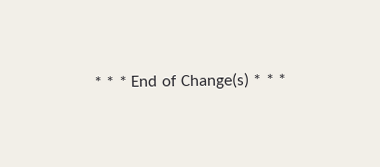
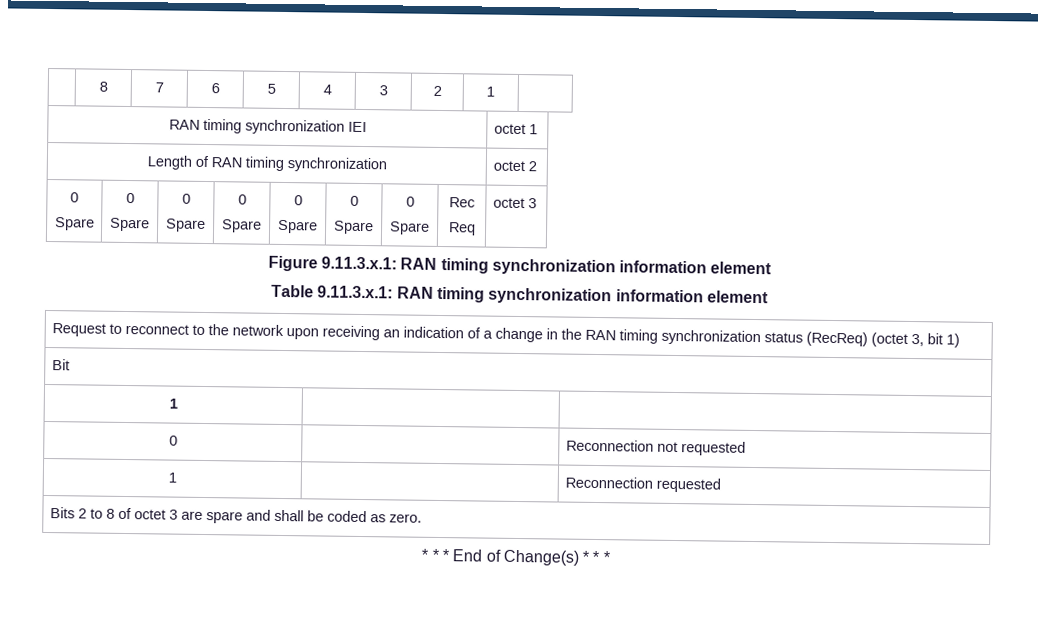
(92, 82) none -> [98,81,108,92] [154,82,164,93] [210,83,220,94] [266,83,276,94] [322,84,332,95] [378,85,388,96] [432,85,442,96] [486,86,495,97] [168,118,367,135] [493,123,538,135] [146,155,387,173] [492,160,537,172] [70,192,79,203] [54,217,95,231] [125,192,135,204] [110,217,150,232] [181,193,191,204] [166,218,206,232] [237,194,247,205] [221,219,262,233] [293,195,303,206] [277,219,318,234] [349,195,359,206] [333,220,374,235] [405,196,415,207] [389,221,430,235] [449,197,475,208] [447,222,476,236] [492,197,537,209] [267,255,773,276] [271,284,769,305] [51,323,960,348] [51,359,70,371] [168,398,178,409] [168,435,178,446] [565,439,746,456] [167,472,177,483] [564,476,721,493] [49,507,422,524] | 8 | 7 | 6 | 5 | 4 | 3 | 2 | 1 | // RAN timing synchronization IEI | octet 1 // Length of RAN timing synchronization | octet 2 // 0 // Spare | 0 // Spare | 0 // Spare | 0 // Spare | 0 // Spare | 0 // Spare | 0 // Spare | Rec // Req | octet 3 // Figure 9.11.3.x.1: RAN timing synchronization information element // Table 9.11.3.x.1: RAN timing synchronization information element // Request to reconnect to the network upon receiving an indication of a change in the RAN timing synchronization status (RecReq) (octet 3, bit 1) // Bit // 1 | | // 0 | | Reconnection not requested // 1 | | Reconnection requested // Bits 2 to 8 of octet 3 are spare and shall be coded as zero. //

